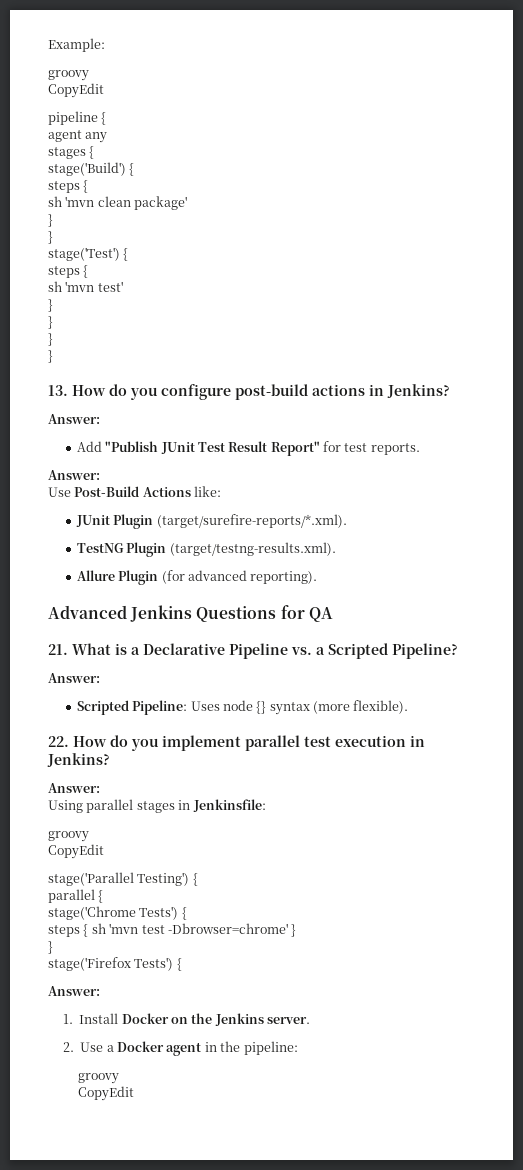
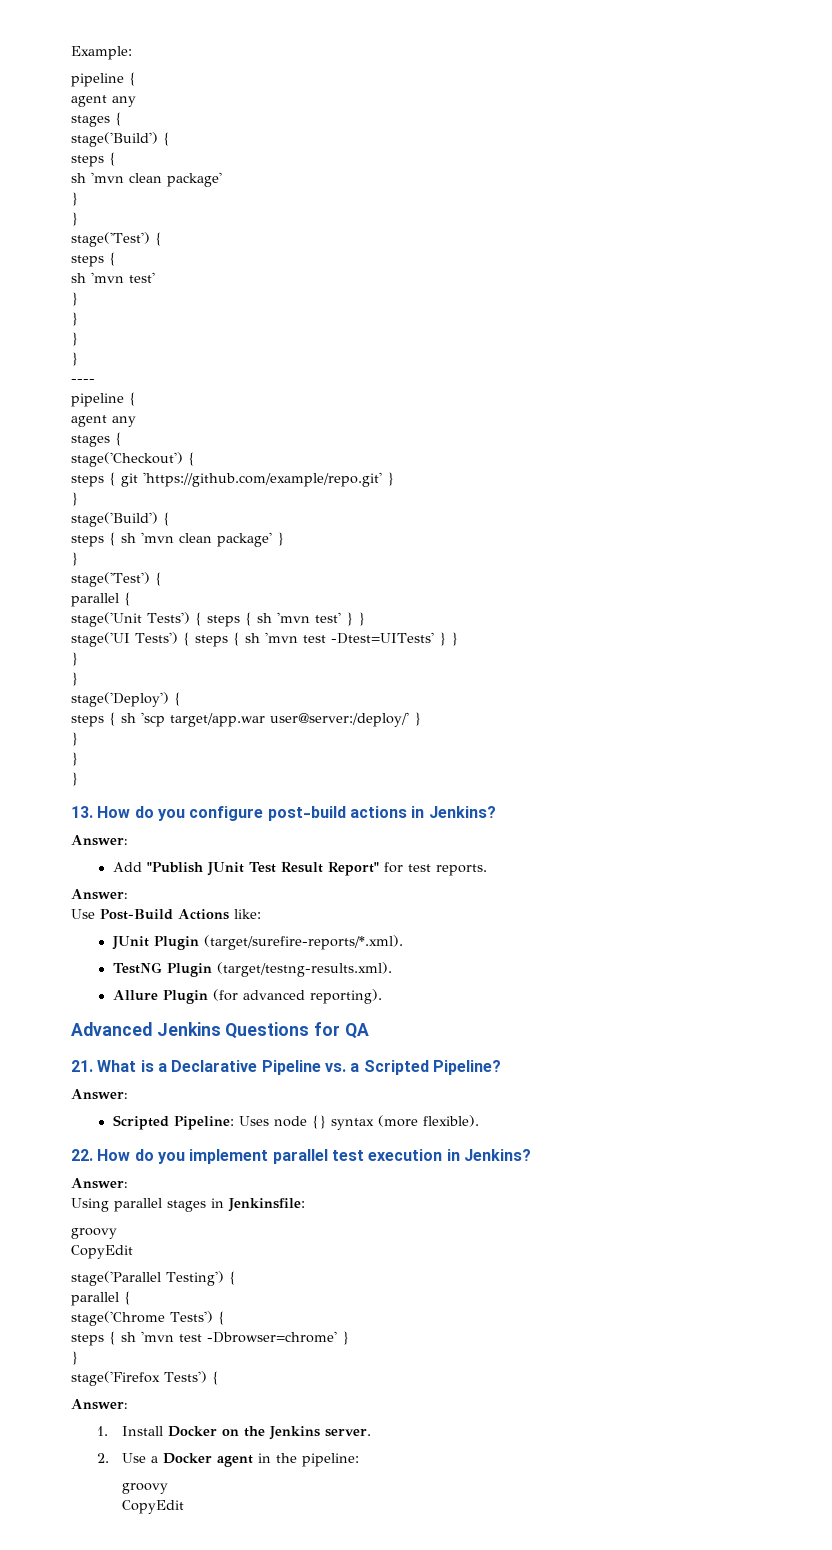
[48,70,89,81] [48,83,104,98] // groovy // CopyEdit -> (132, 53) none
(53, 356) none -> [71,379,95,383] [71,392,136,407] [71,415,136,427] [71,432,122,447] [71,452,195,467] [71,472,394,487] [71,492,78,506] [71,512,170,527] [71,532,284,547] [71,552,78,566] [71,572,162,587] [71,592,131,607] [71,612,365,627] [71,632,458,647] [71,652,78,666] [71,672,78,686] [71,692,181,707] [71,712,421,727] [71,732,78,746] [71,752,78,766] [71,772,78,786] // ---- // pipeline { // agent any // stages { // stage('Checkout') { // steps { git 'https://github.com/example/repo.git' } // } // stage('Build') { // steps { sh 'mvn clean package' } // } // stage('Test') { // parallel { // stage('Unit Tests') { steps { sh 'mvn test' } } // stage('UI Tests') { steps { sh 'mvn test -Dtest=UITests' } } // } // } // stage('Deploy') { // steps { sh 'scp target/app.war user@server:/deploy/' } // } // } // }

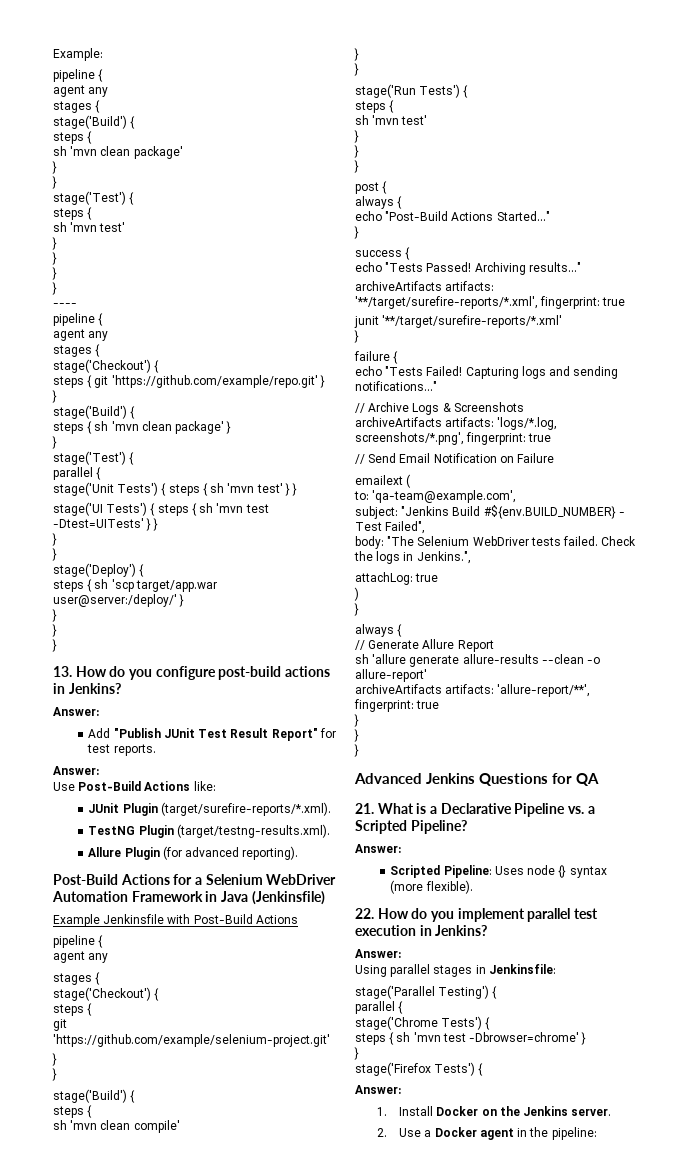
(382, 996) none -> [53,874,337,885] [52,891,325,905] [53,914,298,927] [53,935,104,948] [53,951,109,963] [53,972,101,985] [53,987,160,1001] [53,1003,93,1016] [53,1019,67,1031] [53,1034,330,1047] [52,1053,57,1066] [52,1068,57,1081] [53,1089,136,1103] [53,1105,93,1118] [53,1120,180,1133] [354,48,359,61] [354,63,359,76] [355,84,469,98] [355,100,395,113] [355,115,428,125] [354,130,359,143] [354,145,359,158] [354,160,359,173] [355,181,388,194] [355,196,403,209] [355,211,550,221] [354,226,359,239] [355,247,411,260] [355,262,581,275] [355,281,495,291] [355,296,626,309] [354,315,563,328] [354,330,359,343] [354,351,399,364] [355,366,619,379] [355,381,437,391] [355,402,524,415] [355,417,558,430] [355,432,552,445] [355,453,555,464] [355,474,411,488] [354,490,517,503] [355,505,625,519] [355,521,426,534] [355,536,637,549] [354,551,471,564] [355,572,439,585] [354,587,359,601] [354,603,359,616] [355,624,403,637] [355,639,494,652] [355,654,601,667] [355,669,427,682] [355,684,591,697] [354,699,440,712] [354,714,359,727] [354,729,359,742] [354,744,359,757] // Post-Build Actions for a Selenium WebDriver Automation Framework in Java (Jenkinsfile) // Example Jenkinsfile with Post-Build Actions // pipeline { // agent any // stages { // stage('Checkout') { // steps { // git 'https://github.com/example/selenium-project.git' // } // } // stage('Build') { // steps { // sh 'mvn clean compile' // } // } // stage('Run Tests') { // steps { // sh 'mvn test' // } // } // } // post { // always { // echo "Post-Build Actions Started..." // } // success { // echo "Tests Passed! Archiving results..." // archiveArtifacts artifacts: '**/target/surefire-reports/*.xml', fingerprint: true // junit '**/target/surefire-reports/*.xml' // } // failure { // echo "Tests Failed! Capturing logs and sending notifications..." // // Archive Logs & Screenshots // archiveArtifacts artifacts: 'logs/*.log, screenshots/*.png', fingerprint: true // // Send Email Notification on Failure // emailext ( // to: 'qa-team@example.com', // subject: "Jenkins Build #${env.BUILD_NUMBER} - Test Failed", // body: "The Selenium WebDriver tests failed. Check the logs in Jenkins.", // attachLog: true // ) // } // always { // // Generate Allure Report // sh 'allure generate allure-results --clean -o allure-report' // archiveArtifacts artifacts: 'allure-report/**', fingerprint: true // } // } // }
[71,1228,117,1239] [71,1245,133,1259] // groovy // CopyEdit -> (556, 969) none
[122,1483,169,1494] [122,1500,185,1514] // groovy // CopyEdit -> (597, 1133) none

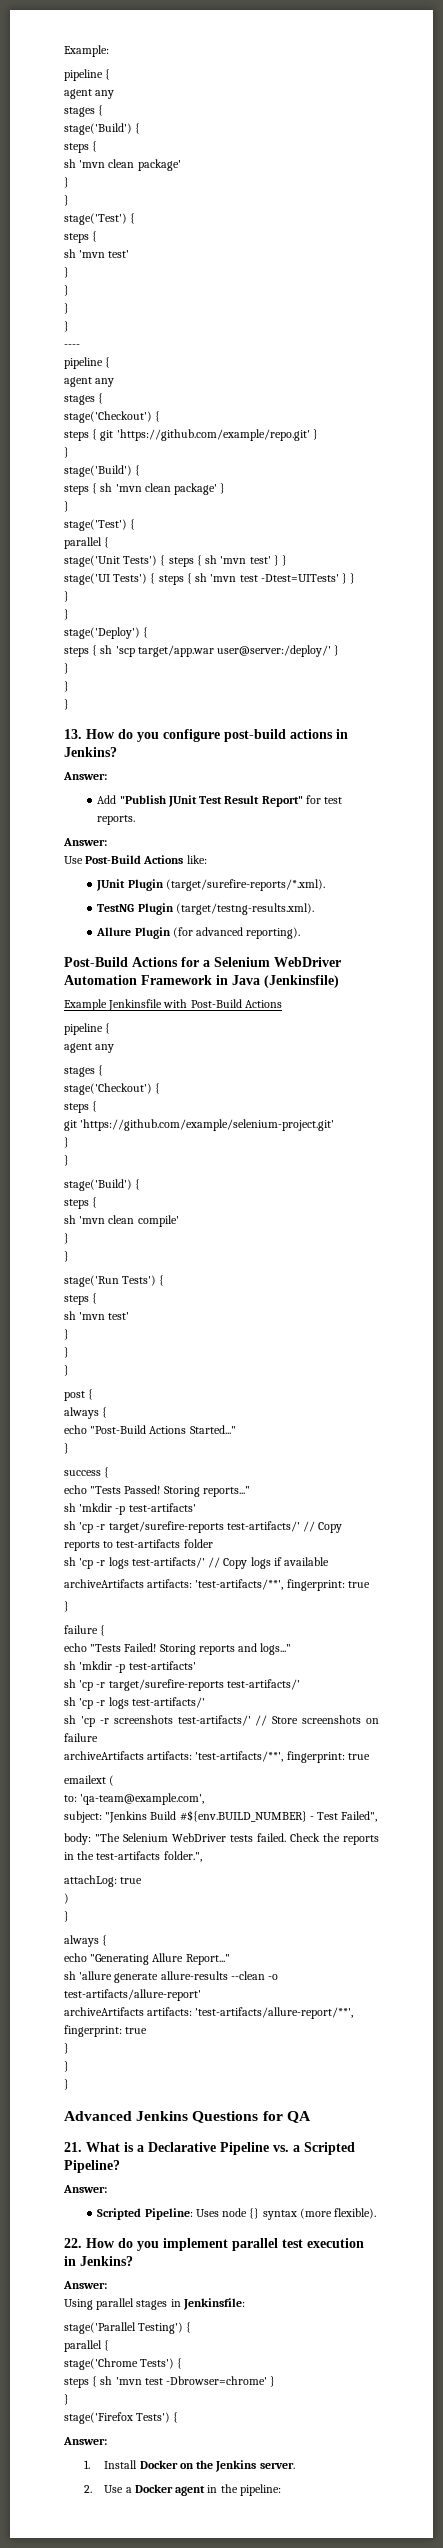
[474,262,581,275] [355,281,495,291] [355,296,626,309] [354,315,563,328] Archiving results..." // archiveArtifacts artifacts: '**/target/surefire-reports/*.xml', fingerprint: true // junit '**/target/surefire-reports/*.xml' -> [163,1486,250,1497] [64,1503,196,1515] [64,1521,343,1533] [64,1539,213,1551] [64,1557,330,1569] [64,1579,370,1591] Storing reports..." // sh 'mkdir -p test-artifacts' // sh 'cp -r target/surefire-reports test-artifacts/' // Copy reports to test-artifacts folder // sh 'cp -r logs test-artifacts/' // Copy logs if available // archiveArtifacts artifacts: 'test-artifacts/**', fingerprint: true
[465,366,619,379] [355,381,437,391] [355,402,524,415] [355,417,558,430] [355,432,552,445] [355,453,555,464] Capturing logs and sending notifications..." // // Archive Logs & Screenshots // archiveArtifacts artifacts: 'logs/*.log, screenshots/*.png', fingerprint: true // // Send Email Notification on Failure -> [159,1643,292,1655] [64,1661,196,1673] [64,1679,300,1691] [64,1697,205,1709] [64,1715,379,1727] [64,1733,98,1742] [64,1751,370,1763] Storing reports and logs..." // sh 'mkdir -p test-artifacts' // sh 'cp -r target/surefire-reports test-artifacts/' // sh 'cp -r logs test-artifacts/' // sh 'cp -r screenshots test-artifacts/' // Store screenshots on failure // archiveArtifacts artifacts: 'test-artifacts/**', fingerprint: true
[376,551,471,564] logs in Jenkins.", -> [343,1835,379,1845] [64,1851,202,1862] reports in the test-artifacts folder.",
[355,639,494,652] // Generate Allure Report -> [64,1953,230,1965] echo "Generating Allure Report..."
[355,669,427,682] [355,684,591,697] allure-report' // archiveArtifacts artifacts: 'allure-report/**', -> [64,1989,201,2001] [64,2007,354,2019] test-artifacts/allure-report' // archiveArtifacts artifacts: 'test-artifacts/allure-report/**',

